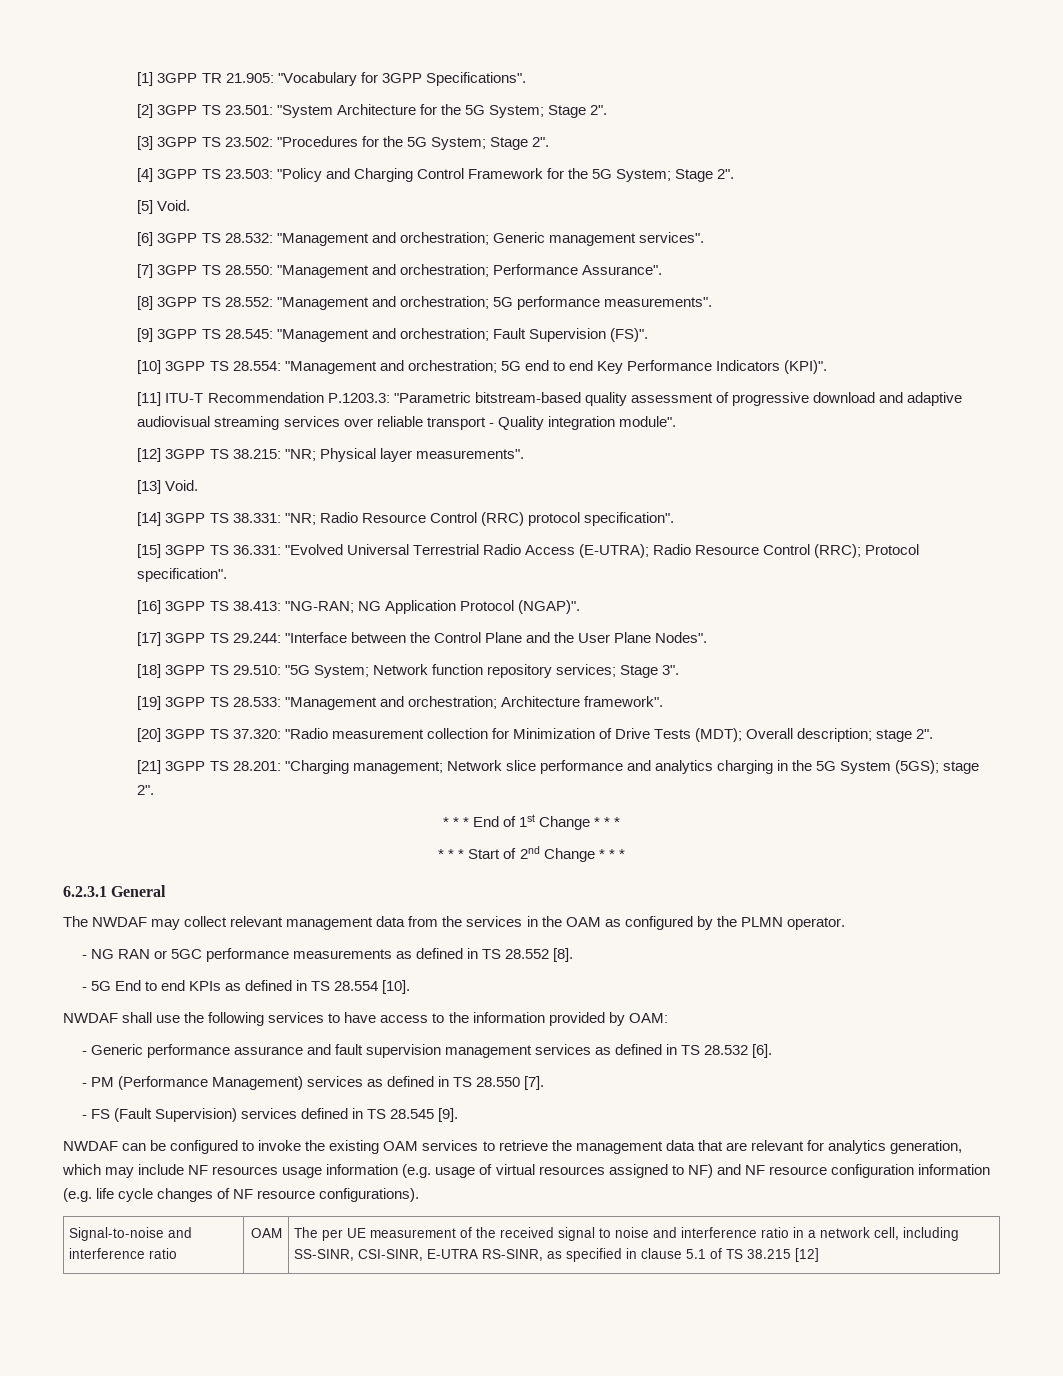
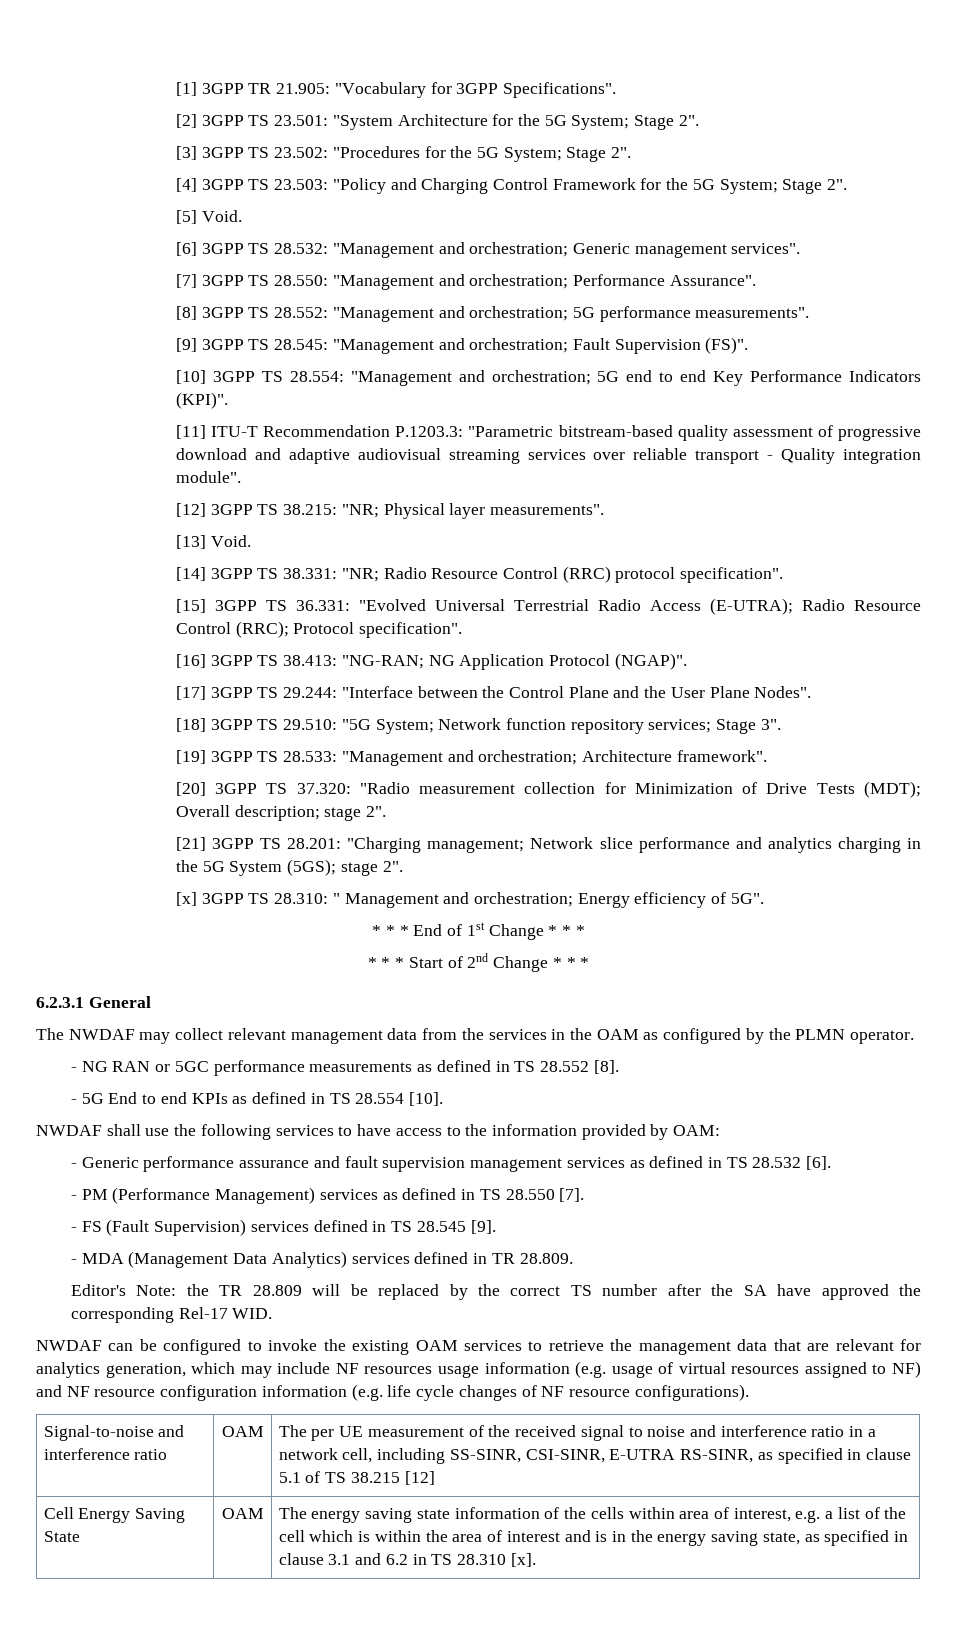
(155, 790) none -> [175,892,764,908] // [x] 3GPP TS 28.310: " Management and orchestration; Energy efficiency of 5G".
(459, 1115) none -> [70,1251,573,1268] [70,1284,921,1300] [70,1307,273,1323] // ‐ MDA (Management Data Analytics) services defined in TR 28.809. // Editor's Note: the TR 28.809 will be replaced by the correct TS number after the SA have approved the corresponding Rel-17 WID.
(820, 1255) none -> [43,1507,186,1523] [43,1531,80,1542] [221,1508,264,1519] [278,1507,907,1523] [278,1530,909,1546] [278,1553,536,1567] // Cell Energy Saving State | OAM | The energy saving state information of the cells within area of interest, e.g. a list of the cell which is within the area of interest and is in the energy saving state, as specified in clause 3.1 and 6.2 in TS 28.310 [x].

